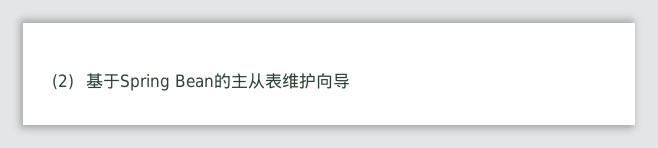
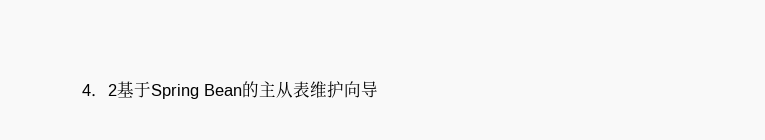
[52,74,74,90] (2) -> [81,84,117,97] 4．2

